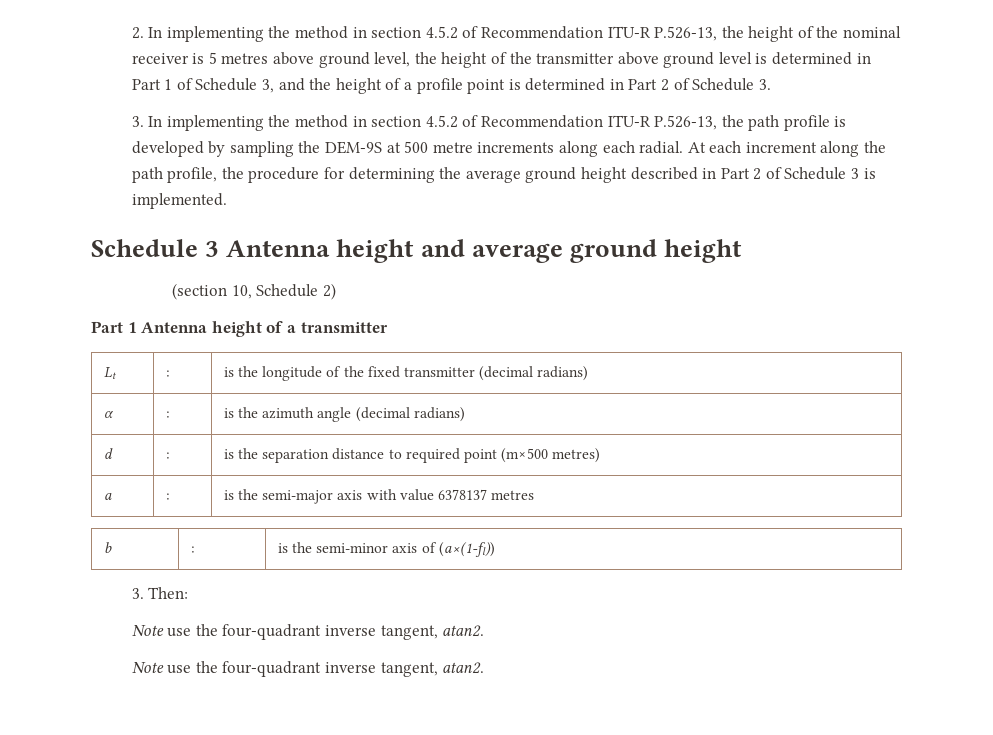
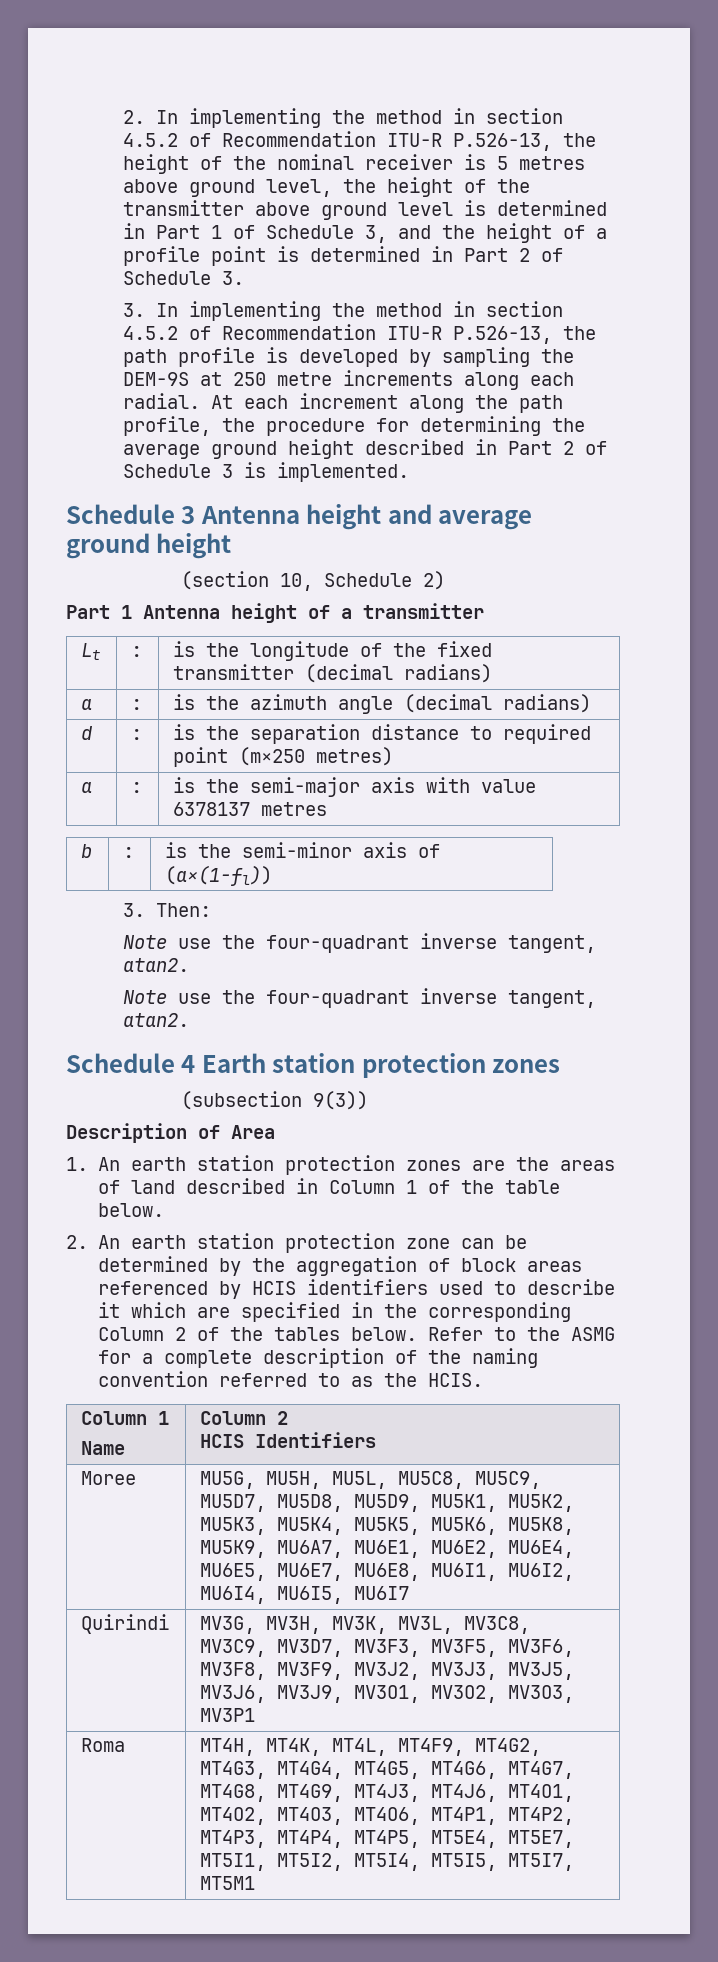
[404,141,429,153] 500 -> [233,372,267,386] 250
[501,448,549,463] (m×500 -> [239,747,306,766] (m×250
(485, 668) none -> [66,1053,561,1078] [180,1091,368,1110] [66,1123,275,1143] [66,1155,615,1175] [97,1178,560,1194] [97,1203,164,1217] [66,1233,527,1253] [97,1256,582,1276] [97,1279,615,1299] [97,1302,571,1322] [97,1327,615,1341] [97,1348,538,1368] [97,1371,483,1387] [81,1411,170,1425] [81,1441,126,1455] [200,1411,289,1425] [200,1432,377,1448] [81,1471,137,1485] [200,1471,542,1489] [200,1494,575,1512] [200,1517,575,1535] [200,1540,575,1558] [200,1563,575,1581] [200,1586,410,1604] [81,1614,170,1634] [200,1616,531,1634] [200,1639,575,1657] [200,1662,575,1680] [200,1685,575,1703] [200,1708,256,1722] [81,1738,126,1752] [200,1738,542,1756] [200,1761,575,1779] [200,1784,575,1802] [200,1807,575,1825] [200,1830,575,1848] [200,1853,575,1871] [200,1876,256,1890] // Schedule 4 Earth station protection zones // (subsection 9(3)) // Description of Area // 1. An earth station protection zones are the areas of land described in Column 1 of the table below. // 2. An earth station protection zone can be determined by the aggregation of block areas referenced by HCIS identifiers used to describe it which are specified in the corresponding Column 2 of the tables below. Refer to the ASMG for a complete description of the naming convention referred to as the HCIS. // Column 1 // Name | Column 2 // HCIS Identifiers // Moree | MU5G, MU5H, MU5L, MU5C8, MU5C9, MU5D7, MU5D8, MU5D9, MU5K1, MU5K2, MU5K3, MU5K4, MU5K5, MU5K6, MU5K8, MU5K9, MU6A7, MU6E1, MU6E2, MU6E4, MU6E5, MU6E7, MU6E8, MU6I1, MU6I2, MU6I4, MU6I5, MU6I7 // Quirindi | MV3G, MV3H, MV3K, MV3L, MV3C8, MV3C9, MV3D7, MV3F3, MV3F5, MV3F6, MV3F8, MV3F9, MV3J2, MV3J3, MV3J5, MV3J6, MV3J9, MV3O1, MV3O2, MV3O3, MV3P1 // Roma | MT4H, MT4K, MT4L, MT4F9, MT4G2, MT4G3, MT4G4, MT4G5, MT4G6, MT4G7, MT4G8, MT4G9, MT4J3, MT4J6, MT4O1, MT4O2, MT4O3, MT4O6, MT4P1, MT4P2, MT4P3, MT4P4, MT4P5, MT5E4, MT5E7, MT5I1, MT5I2, MT5I4, MT5I5, MT5I7, MT5M1

